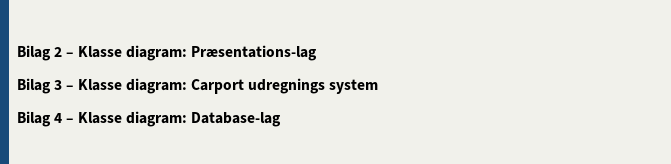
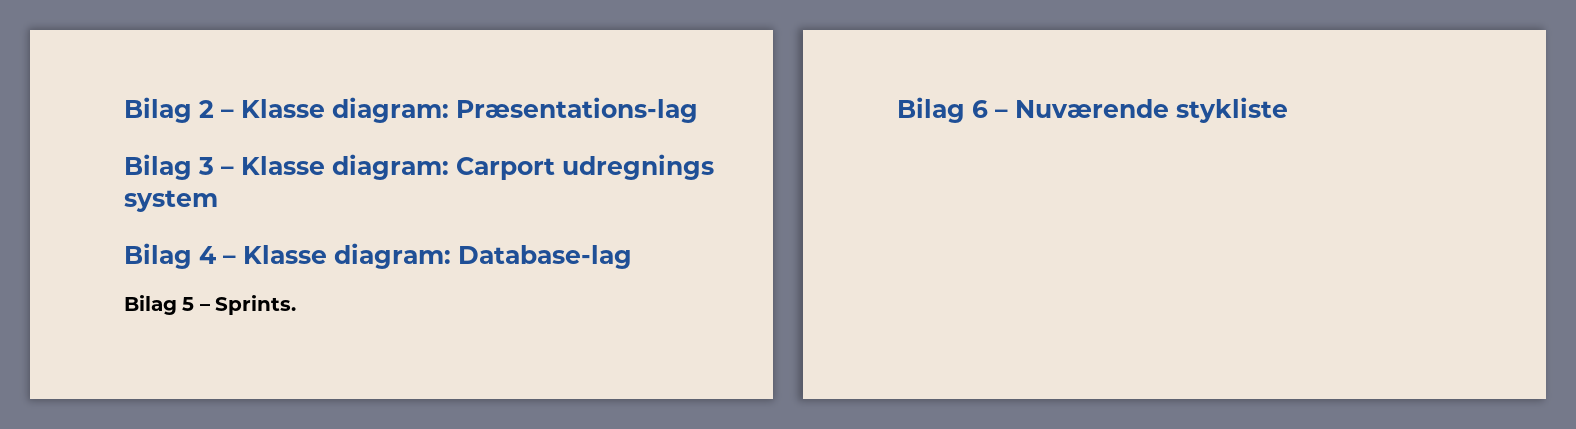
(281, 119) none -> [124,295,297,315] [897,97,1288,123] // Bilag 5 – Sprints. // Bilag 6 – Nuværende stykliste

